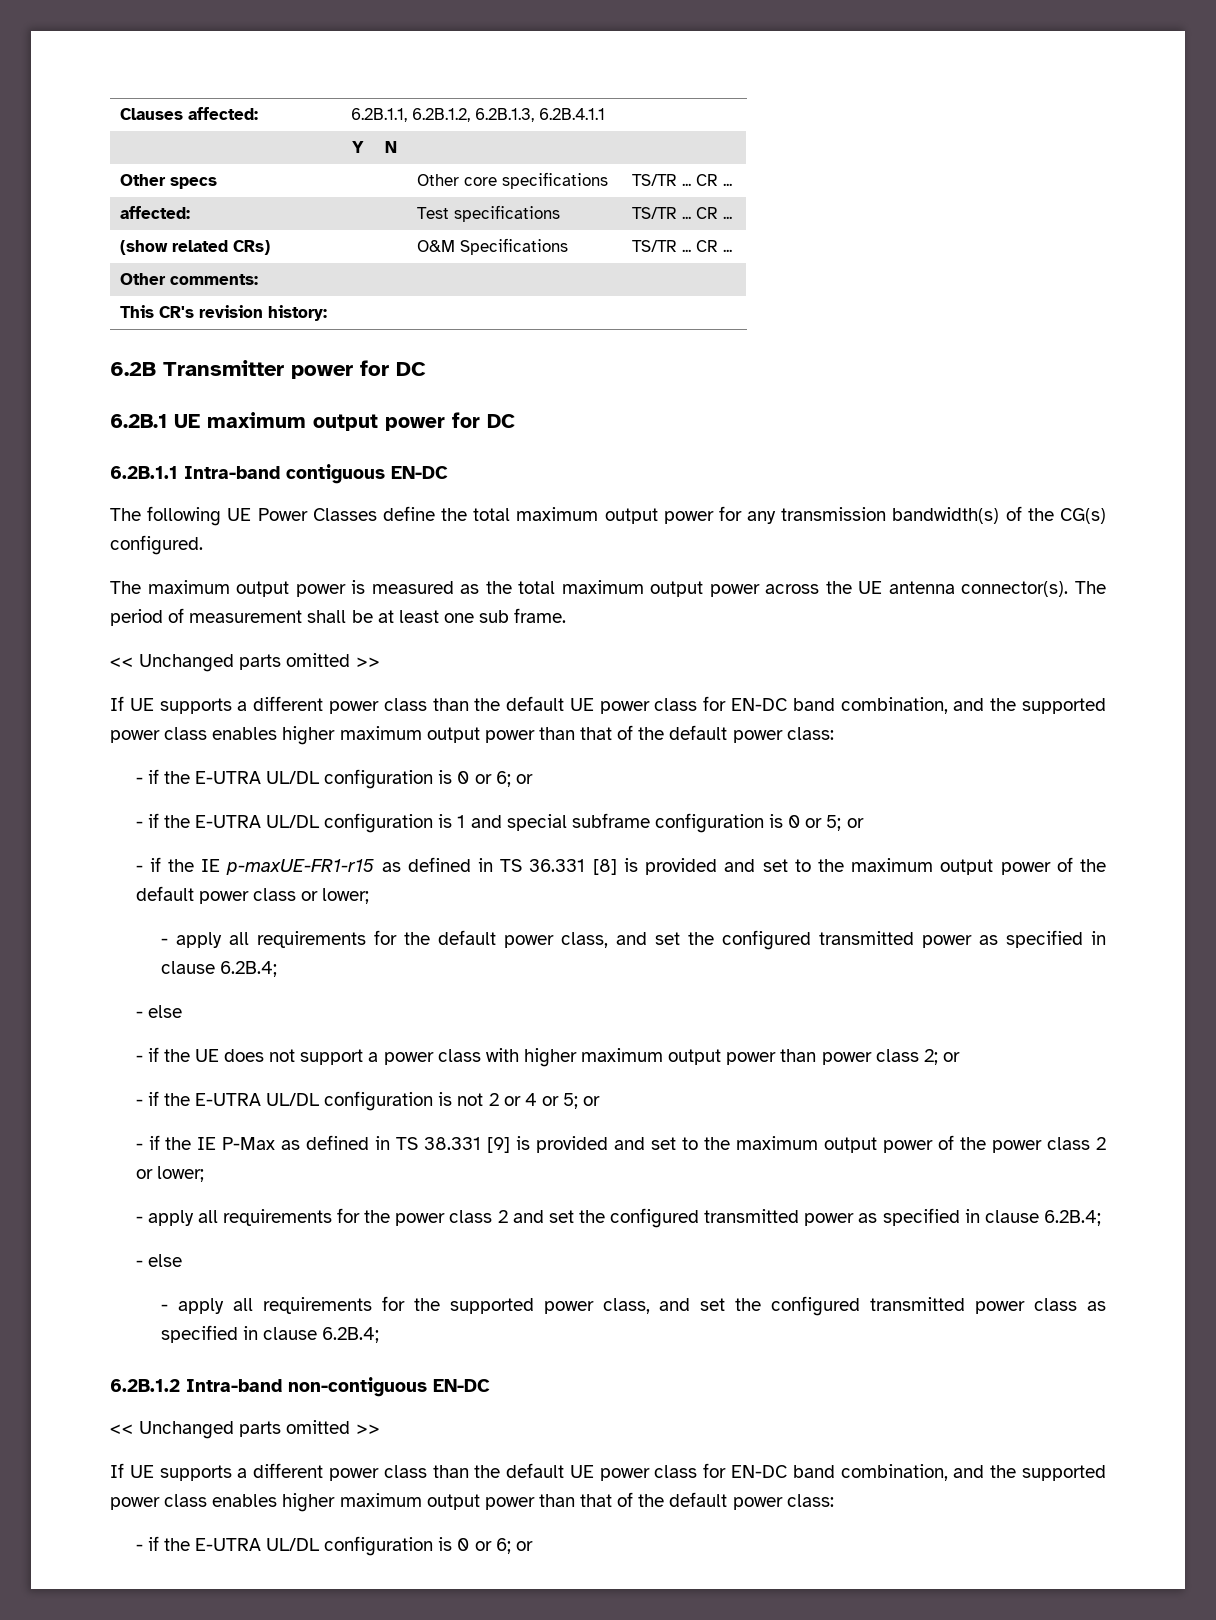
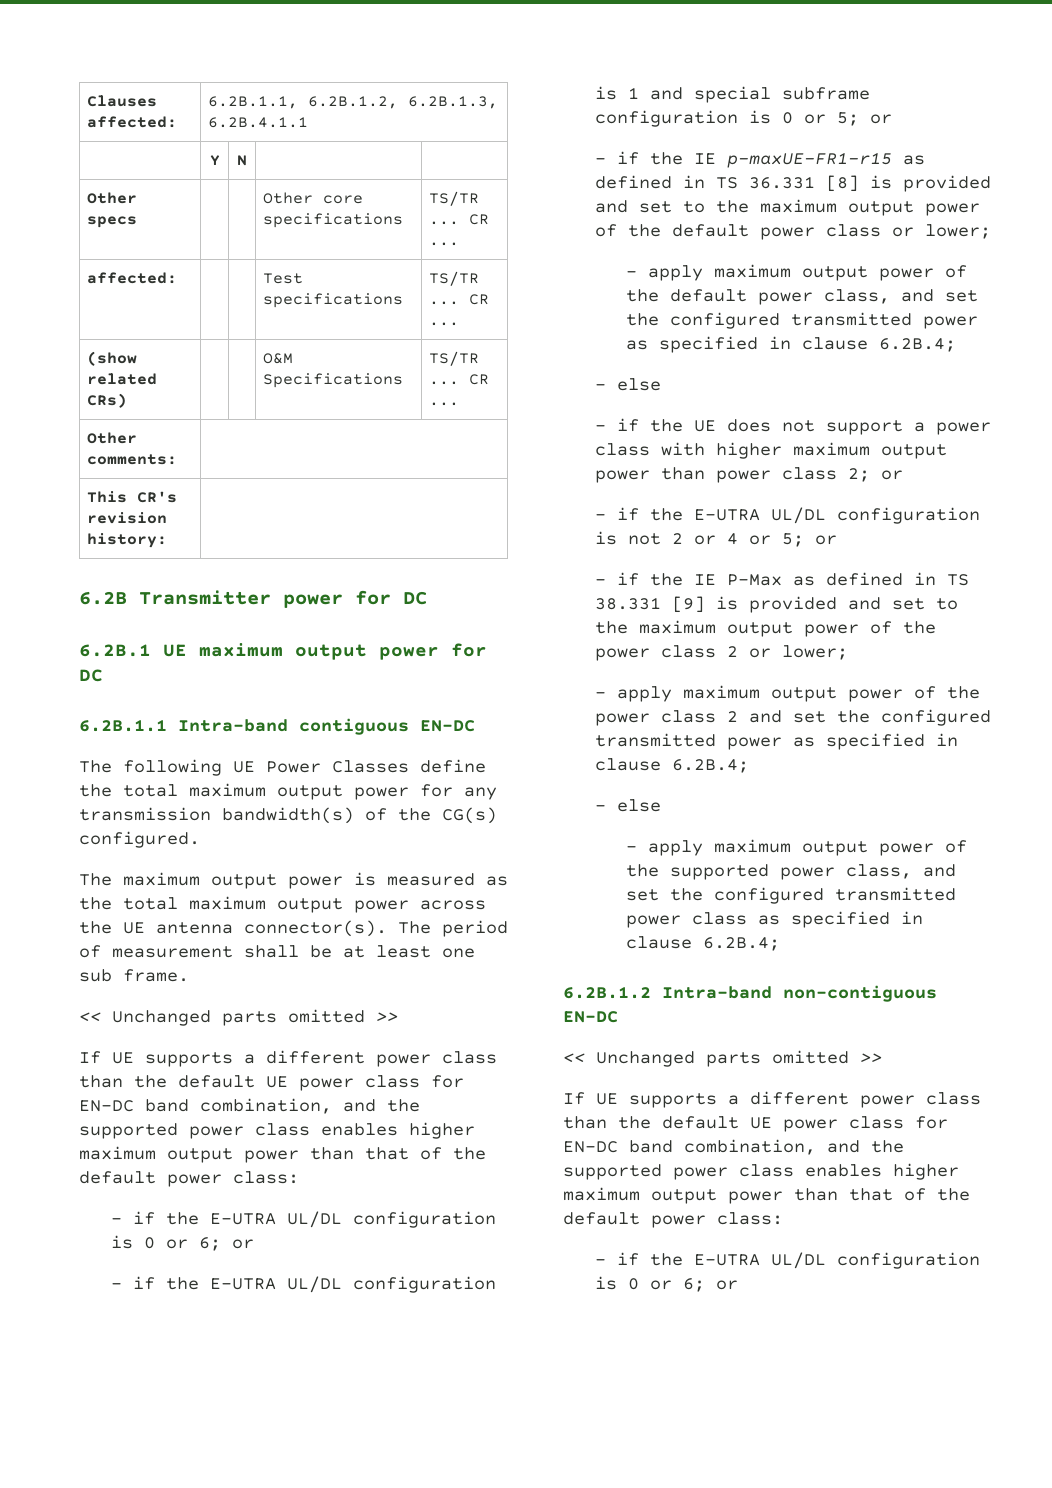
[229,930,398,948] all requirements for -> [714,264,968,281] maximum output power of
[197,1208,361,1226] all requirements for -> [682,685,936,702] maximum output power of
[232,1296,405,1314] all requirements for -> [714,839,968,856] maximum output power of

